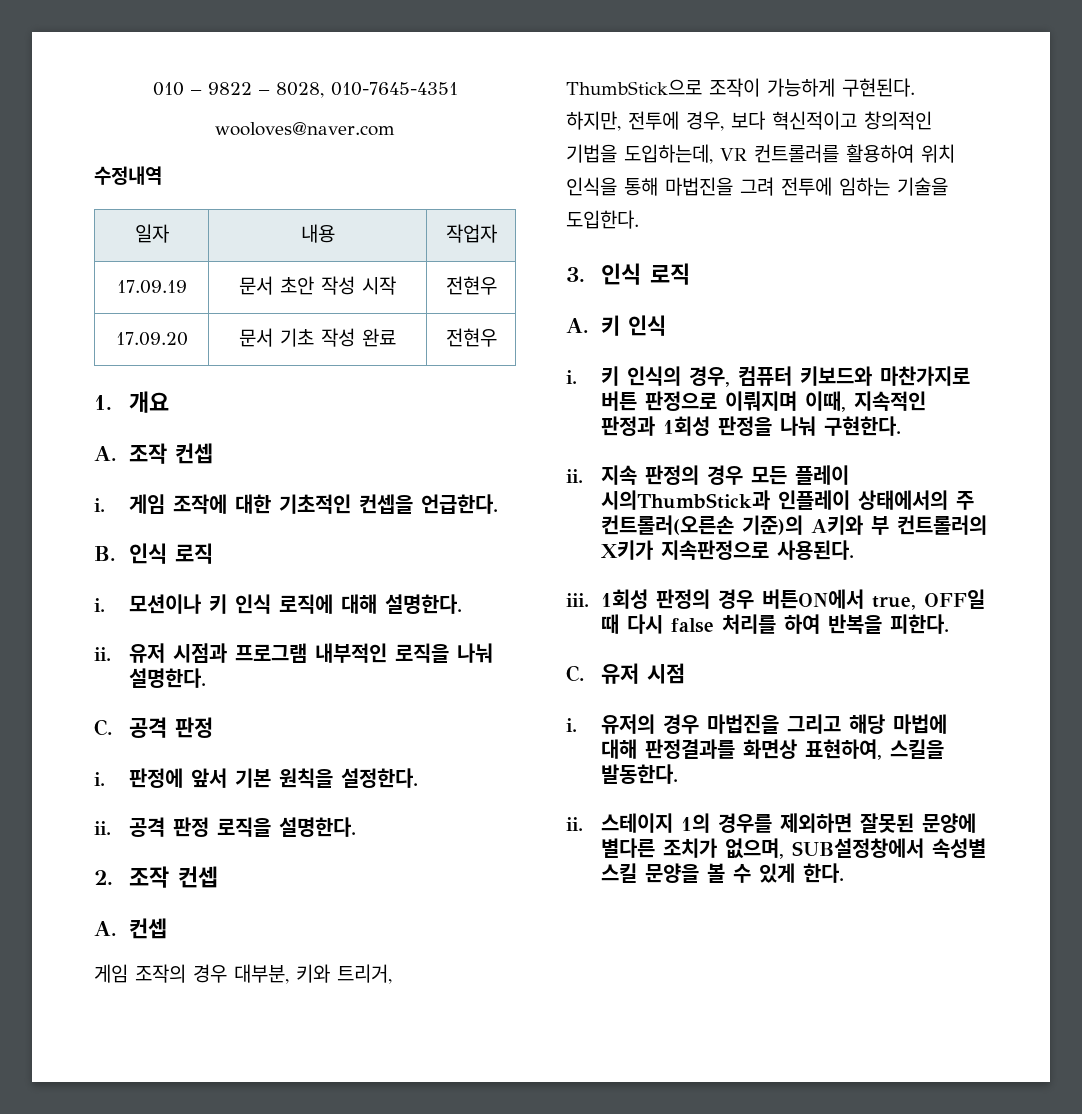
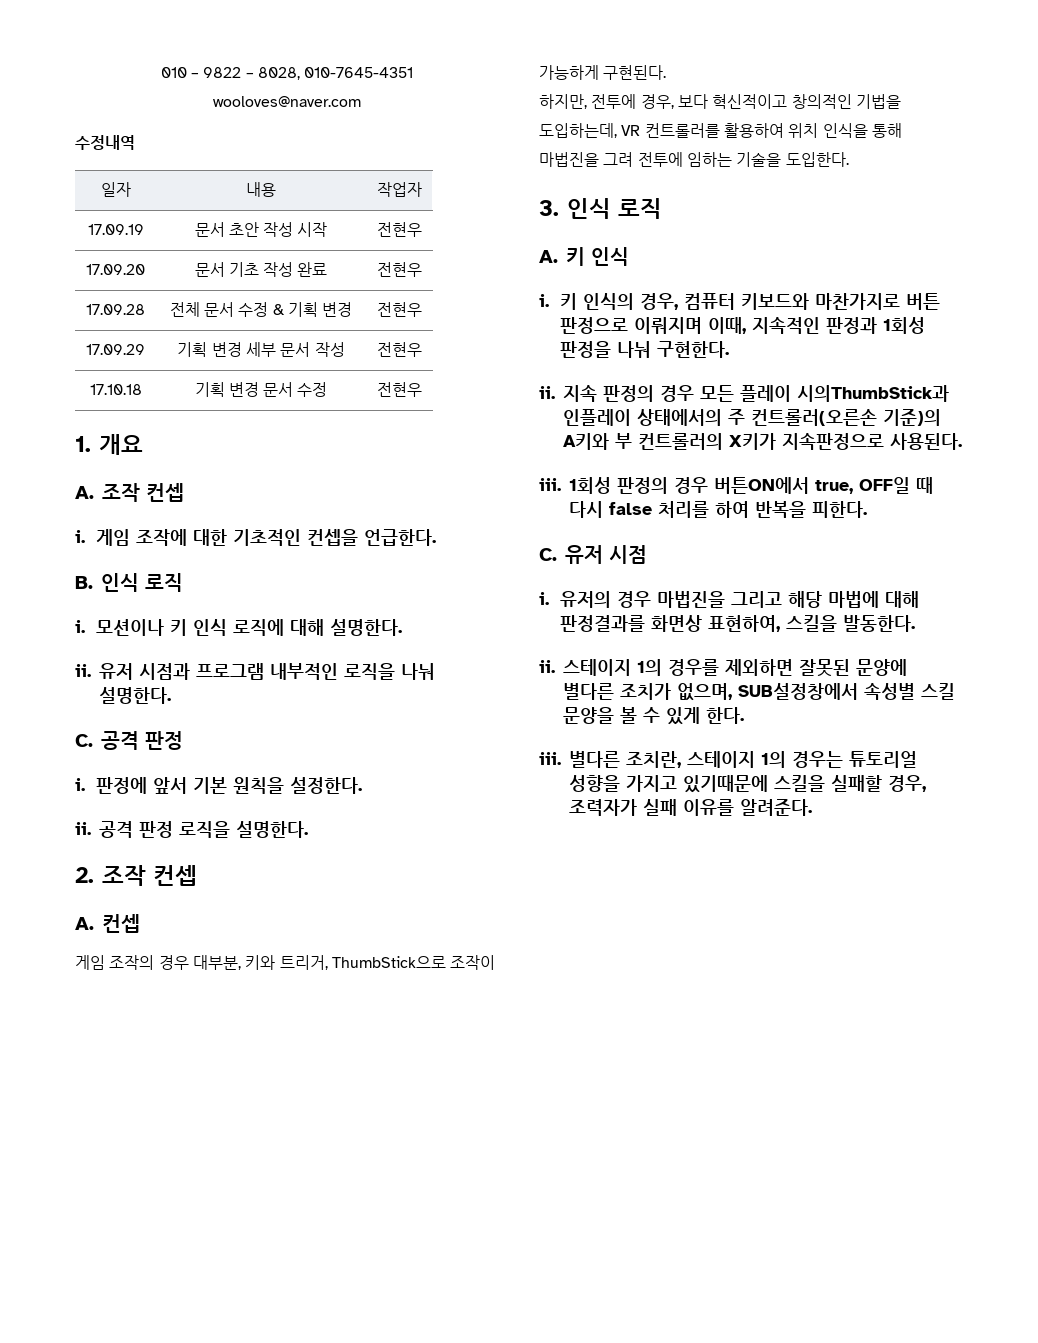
(497, 337) none -> [86,304,145,315] [169,302,353,317] [377,302,422,317] [86,344,145,355] [177,342,345,357] [377,342,422,357] [89,384,142,395] [194,382,328,397] [377,382,422,397] // 17.09.28 | 전체 문서 수정 & 기획 변경 | 전현우 // 17.09.29 | 기획 변경 세부 문서 작성 | 전현우 // 17.10.18 | 기획 변경 문서 수정 | 전현우
(845, 873) none -> [539,751,917,768] [569,775,926,793] [569,799,812,816] // iii. 별다른 조치란, 스테이지 1의 경우는 튜토리얼 성향을 가지고 있기때문에 스킬을 실패할 경우, 조력자가 실패 이유를 알려준다.

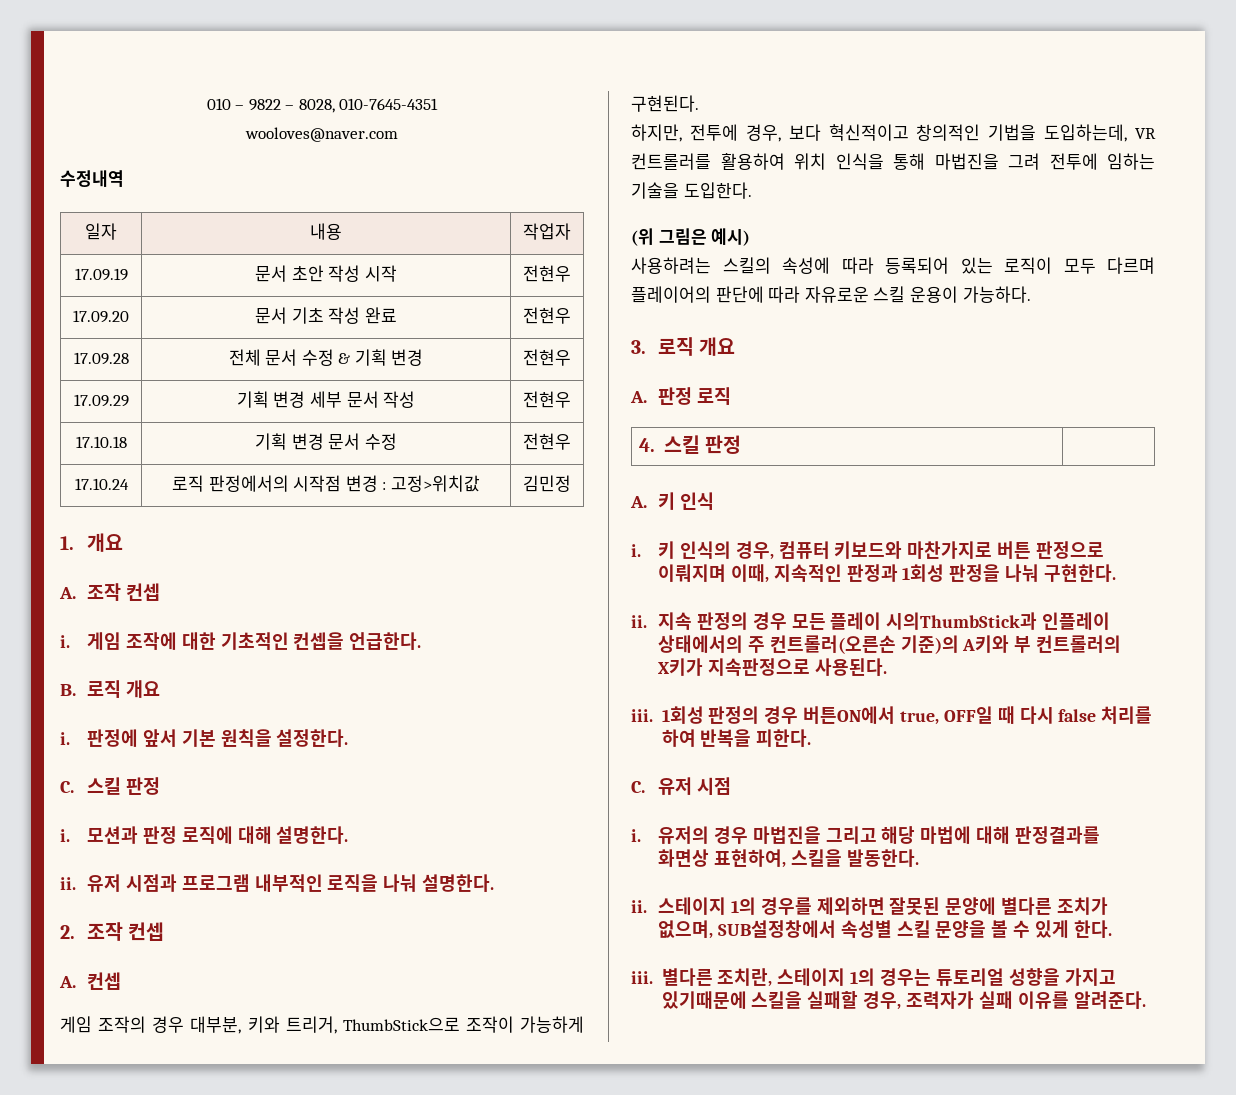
(422, 389) none -> [74,478,129,490] [172,475,480,492] [523,475,571,492] // 17.10.24 | 로직 판정에서의 시작점 변경 : 고정>위치값 | 김민정
[101,573,183,592] [75,619,228,636] 인식 로직 // i. 모션이나 키 인식 -> [87,680,161,698] [60,729,349,747] [60,777,161,795] [60,826,177,844] 로직 개요 // i. 판정에 앞서 기본 원칙을 설정한다. // C. 스킬 판정 // i. 모션과 판정
[75,731,183,750] [75,777,363,794] [75,821,308,838] // C. 공격 판정 // i. 판정에 앞서 기본 원칙을 설정한다. // ii. 공격 판정 로직을 설명한다. -> (495, 883) none
(849, 159) none -> [631,228,751,246] [631,257,1155,274] [631,286,1031,303] // (위 그림은 예시) // 사용하려는 스킬의 속성에 따라 등록되어 있는 로직이 모두 다르며 플레이어의 판단에 따라 자유로운 스킬 운용이 가능하다.
[567,198,662,219] 인식 로직 -> [658,337,736,356] [630,387,732,405] [639,435,742,454] 로직 개요 // A. 판정 로직 // 4. 스킬 판정 |

